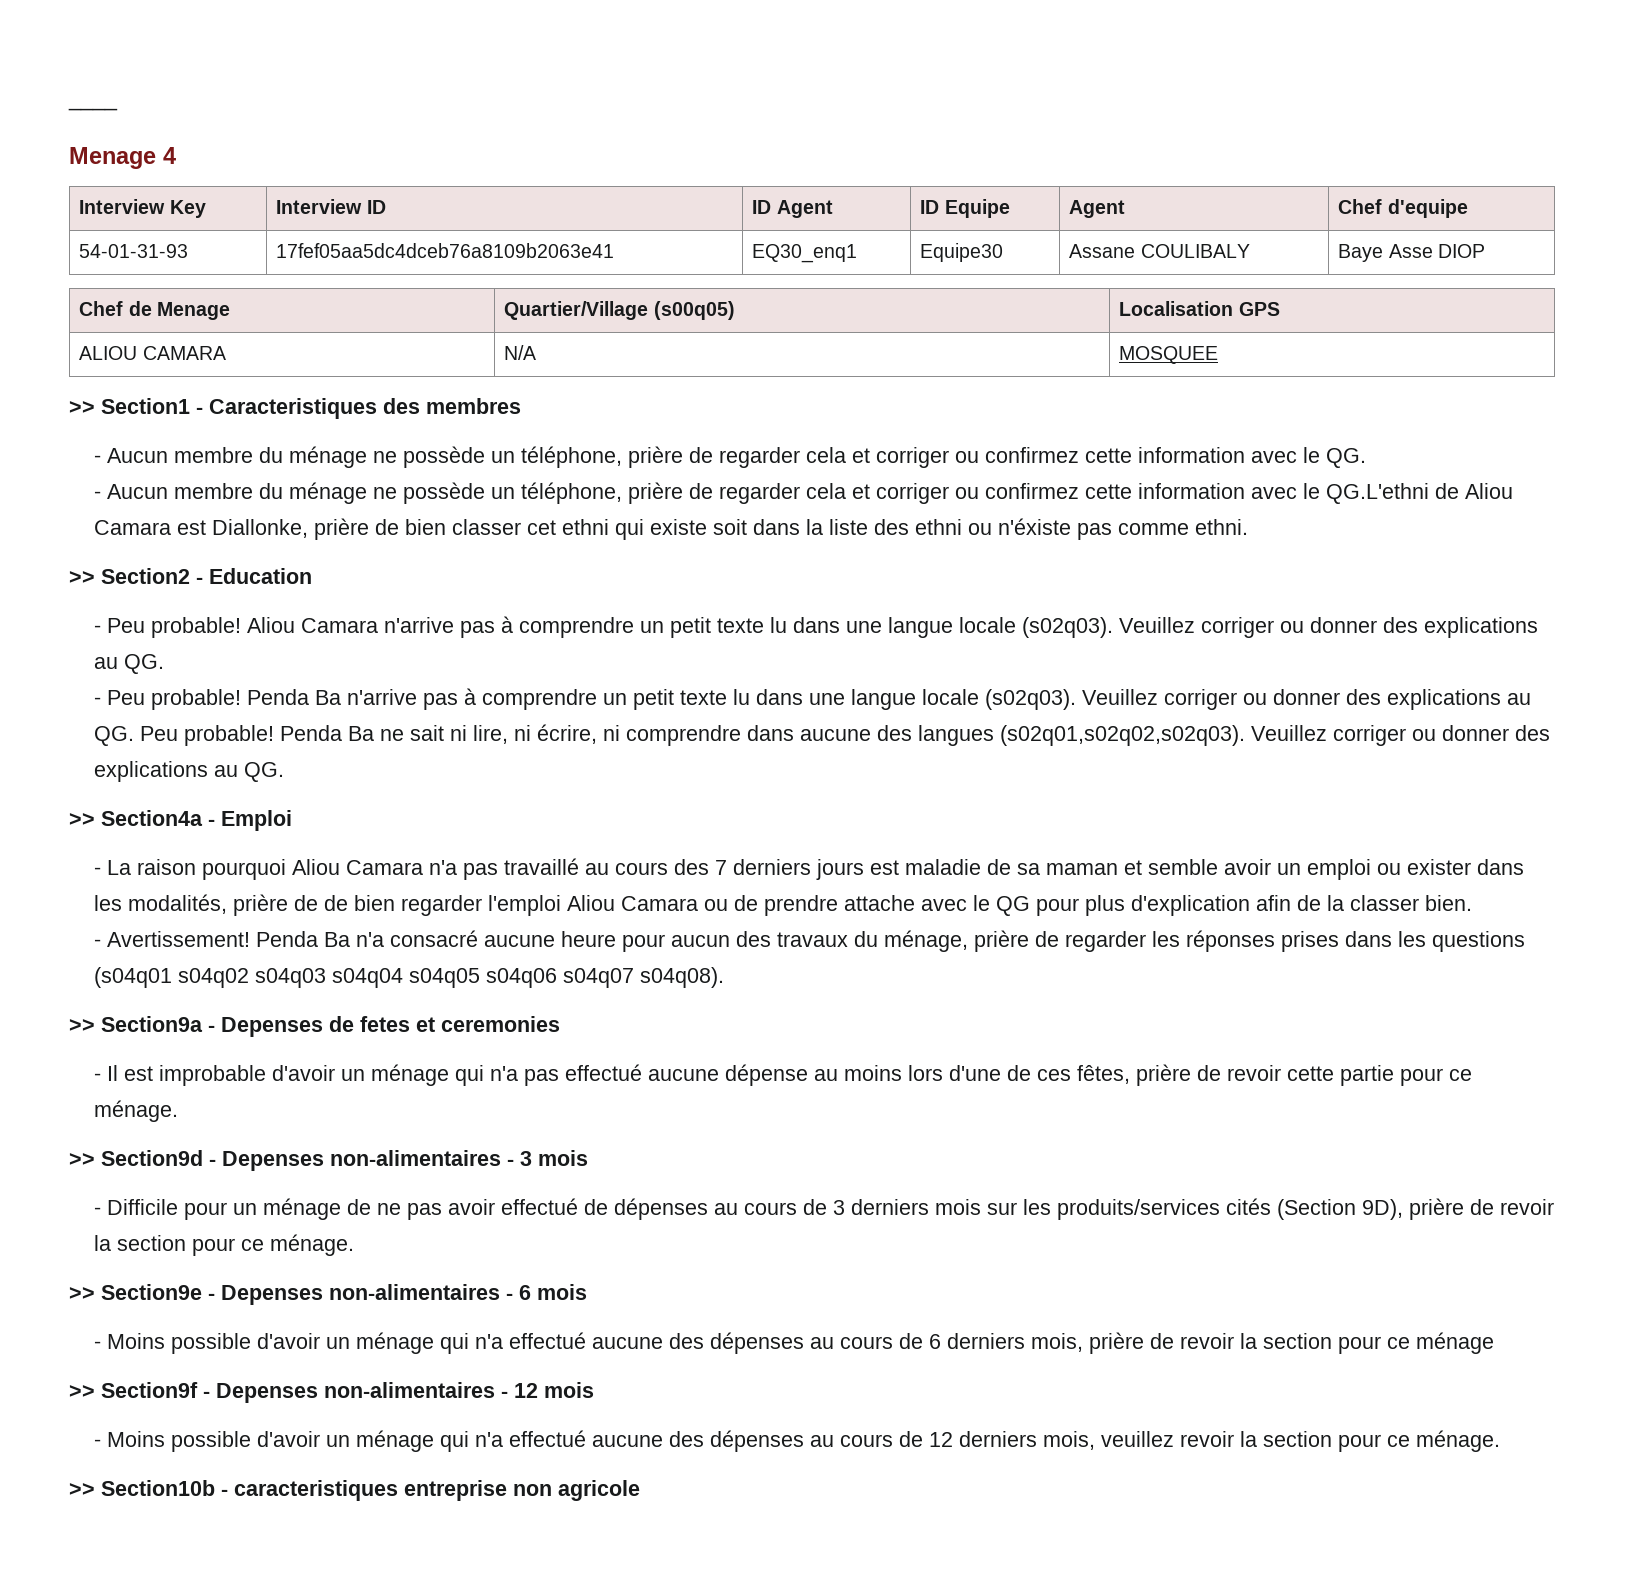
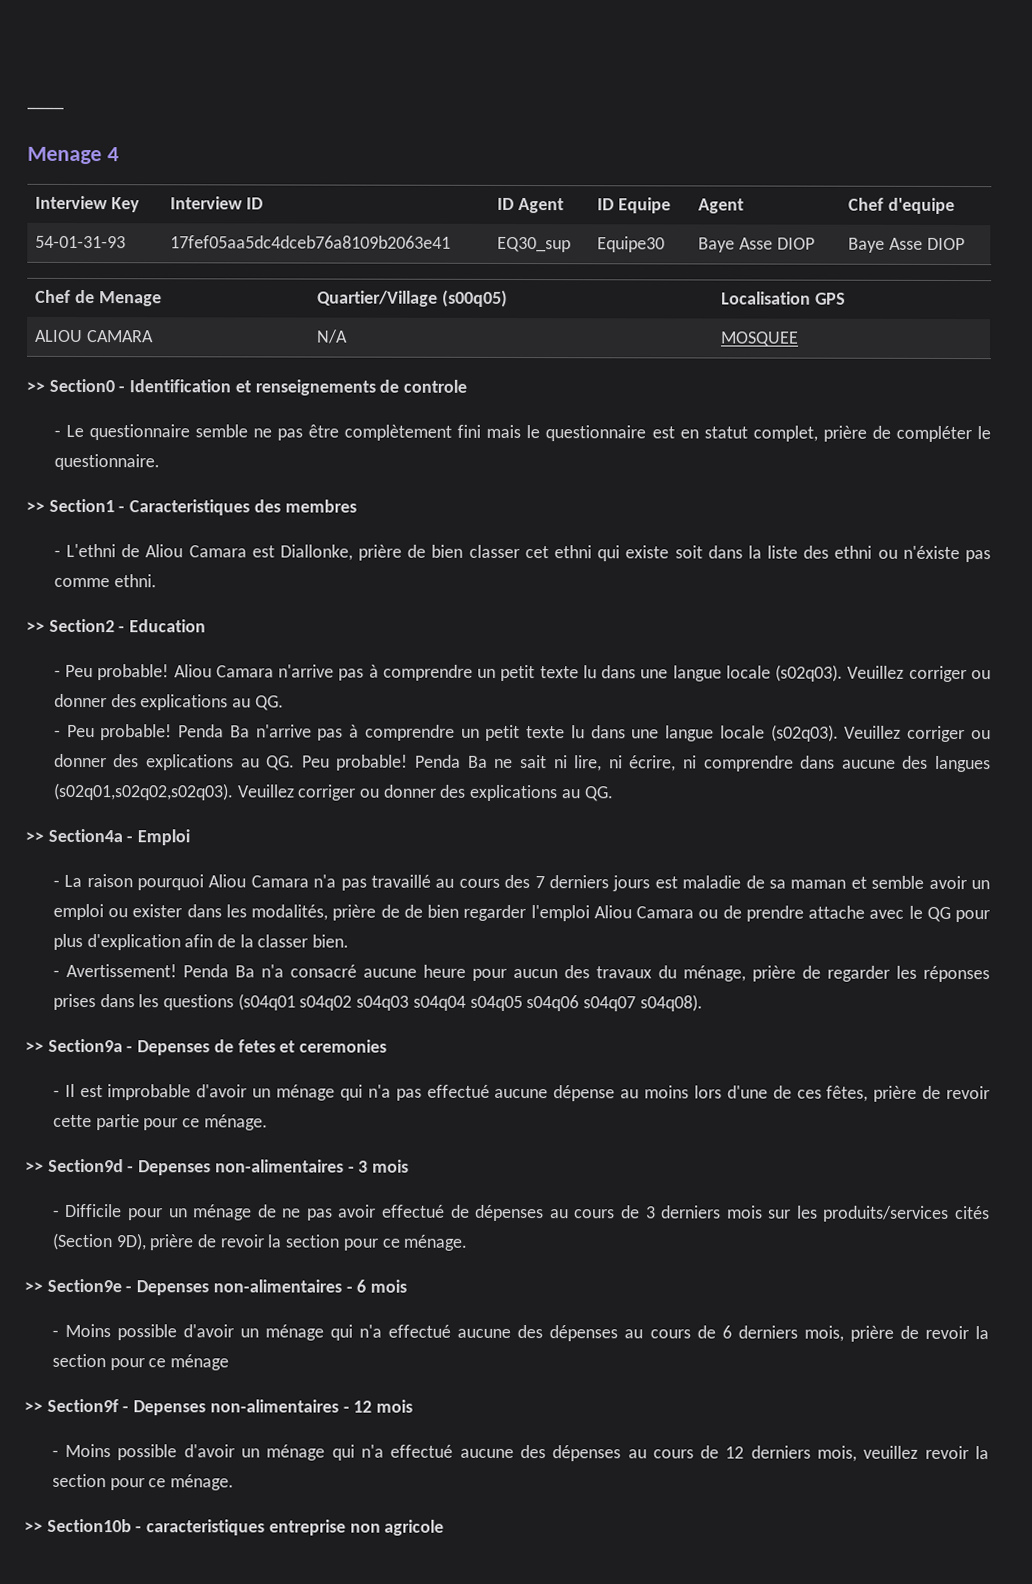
[752,244,858,263] EQ30_enq1 -> [497,236,572,253] EQ30_sup
[1069,244,1250,258] Assane COULIBALY -> [698,237,815,253] Baye Asse DIOP
(1219, 355) none -> [26,378,468,396] [53,424,991,443] [53,453,160,471] // >> Section0 - Identification et renseignements de controle // - Le questionnaire semble ne pas être complètement fini mais le questionnaire est en statut complet, prière de compléter le questionnaire.
[106,446,1366,468] [93,482,1429,504] Aucun membre du ménage ne possède un téléphone, prière de regarder cela et corriger ou confirmez cette information avec le QG. // - Aucun membre du ménage ne possède un téléphone, prière de regarder cela et corriger ou confirmez cette information avec le QG.L'ethni -> [65,543,116,558] L'ethni

